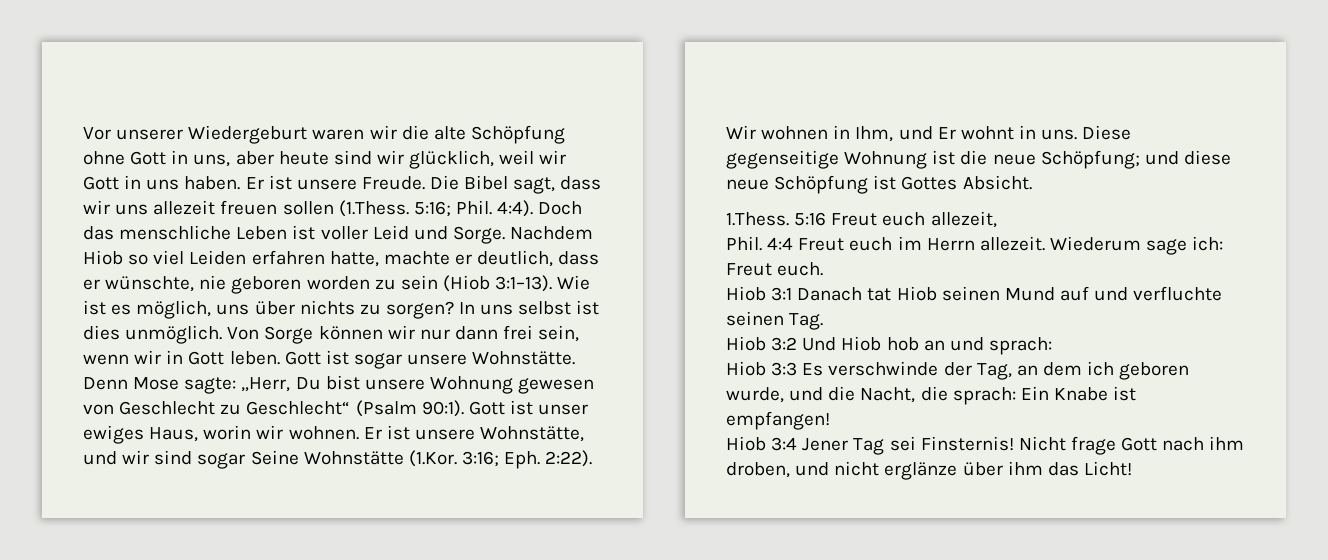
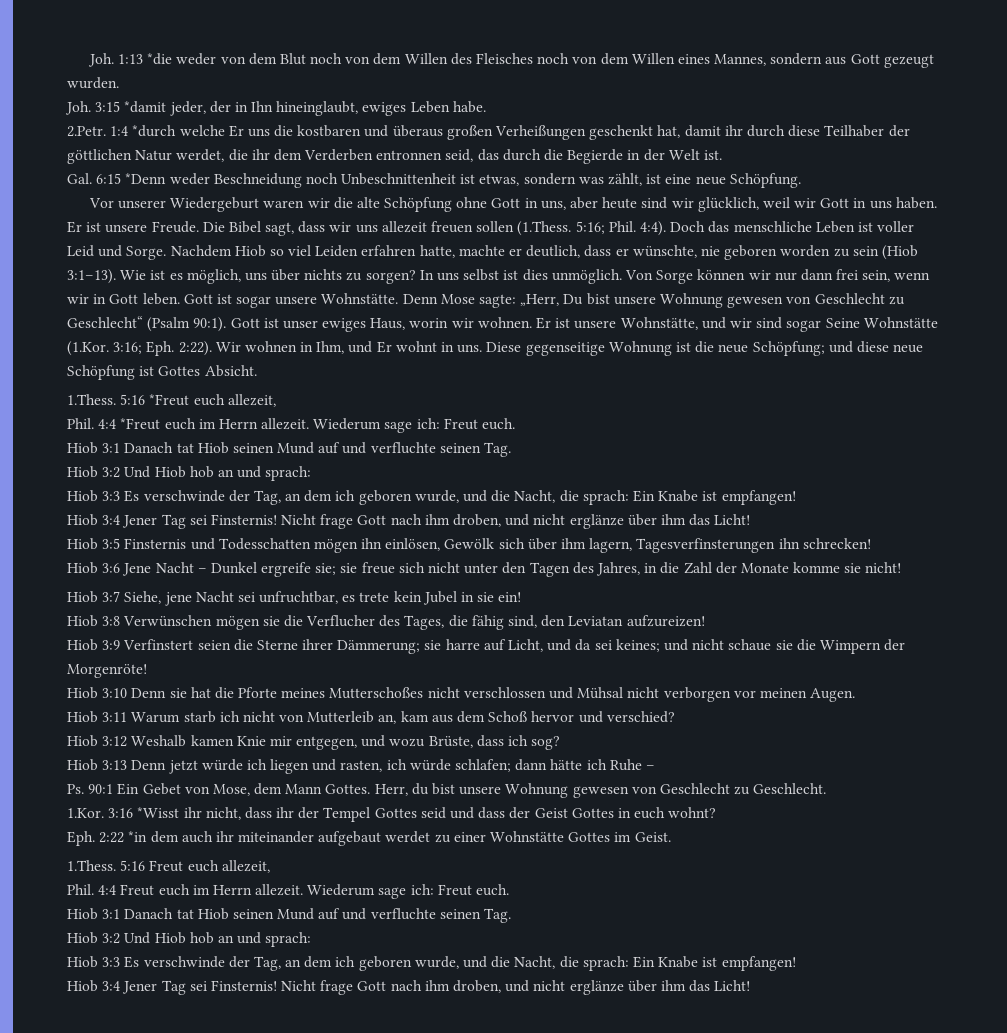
(83, 133) none -> [87,53,934,68] [67,77,119,89] [65,101,486,116] [67,125,910,140] [67,149,722,164] [67,173,801,188] Joh. 1:13 *die weder von dem Blut noch von dem Willen des Fleisches noch von dem Willen eines Mannes, sondern aus Gott gezeugt wurden. // Joh. 3:15 *damit jeder, der in Ihn hineinglaubt, ewiges Leben habe. // 2.Petr. 1:4 *durch welche Er uns die kostbaren und überaus großen Verheißungen geschenkt hat, damit ihr durch diese Teilhaber der göttlichen Natur werdet, die ihr dem Verderben entronnen seid, das durch die Begierde in der Welt ist. // Gal. 6:15 *Denn weder Beschneidung noch Unbeschnittenheit ist etwas, sondern was zählt, ist eine neue Schöpfung. //
(1032, 182) none -> [67,394,276,407] [67,418,516,433] [67,442,512,457] [67,466,312,481] [67,490,796,505] [67,514,751,529] [67,538,871,553] [67,562,902,577] [67,591,522,606] [67,615,705,630] [67,639,906,654] [67,664,147,678] [67,687,856,702] [67,711,675,724] [67,735,561,750] [67,759,655,774] [67,783,827,798] [67,807,717,822] [67,831,671,846] // 1.Thess. 5:16 *Freut euch allezeit, // Phil. 4:4 *Freut euch im Herrn allezeit. Wiederum sage ich: Freut euch. // Hiob 3:1 Danach tat Hiob seinen Mund auf und verfluchte seinen Tag. // Hiob 3:2 Und Hiob hob an und sprach: // Hiob 3:3 Es verschwinde der Tag, an dem ich geboren wurde, und die Nacht, die sprach: Ein Knabe ist empfangen! // Hiob 3:4 Jener Tag sei Finsternis! Nicht frage Gott nach ihm droben, und nicht erglänze über ihm das Licht! // Hiob 3:5 Finsternis und Todesschatten mögen ihn einlösen, Gewölk sich über ihm lagern, Tagesverfinsterungen ihn schrecken! // Hiob 3:6 Jene Nacht – Dunkel ergreife sie; sie freue sich nicht unter den Tagen des Jahres, in die Zahl der Monate komme sie nicht! // Hiob 3:7 Siehe, jene Nacht sei unfruchtbar, es trete kein Jubel in sie ein! // Hiob 3:8 Verwünschen mögen sie die Verflucher des Tages, die fähig sind, den Leviatan aufzureizen! // Hiob 3:9 Verfinstert seien die Sterne ihrer Dämmerung; sie harre auf Licht, und da sei keines; und nicht schaue sie die Wimpern der Morgenröte! // Hiob 3:10 Denn sie hat die Pforte meines Mutterschoßes nicht verschlossen und Mühsal nicht verborgen vor meinen Augen. // Hiob 3:11 Warum starb ich nicht von Mutterleib an, kam aus dem Schoß hervor und verschied? // Hiob 3:12 Weshalb kamen Knie mir entgegen, und wozu Brüste, dass ich sog? // Hiob 3:13 Denn jetzt würde ich liegen und rasten, ich würde schlafen; dann hätte ich Ruhe – // Ps. 90:1 Ein Gebet von Mose, dem Mann Gottes. Herr, du bist unsere Wohnung gewesen von Geschlecht zu Geschlecht. // 1.Kor. 3:16 *Wisst ihr nicht, dass ihr der Tempel Gottes seid und dass der Geist Gottes in euch wohnt? // Eph. 2:22 *in dem auch ihr miteinander aufgebaut werdet zu einer Wohnstätte Gottes im Geist.

